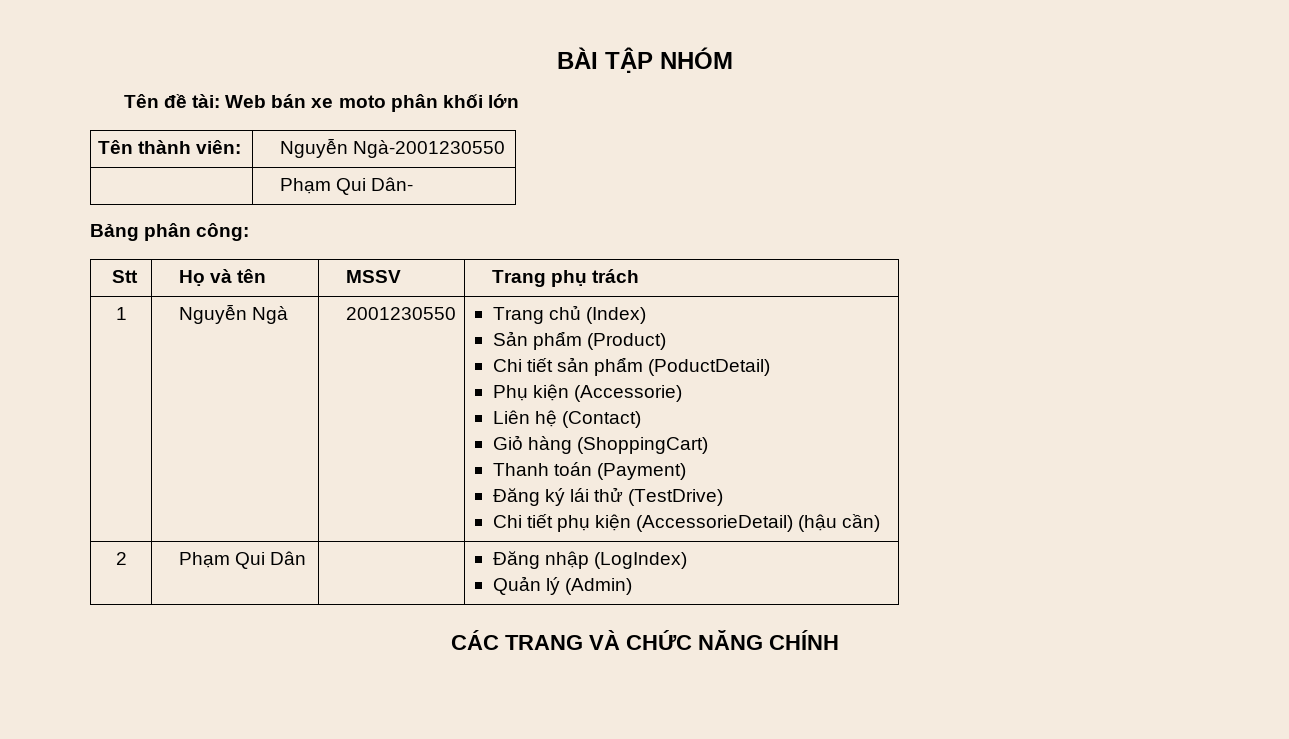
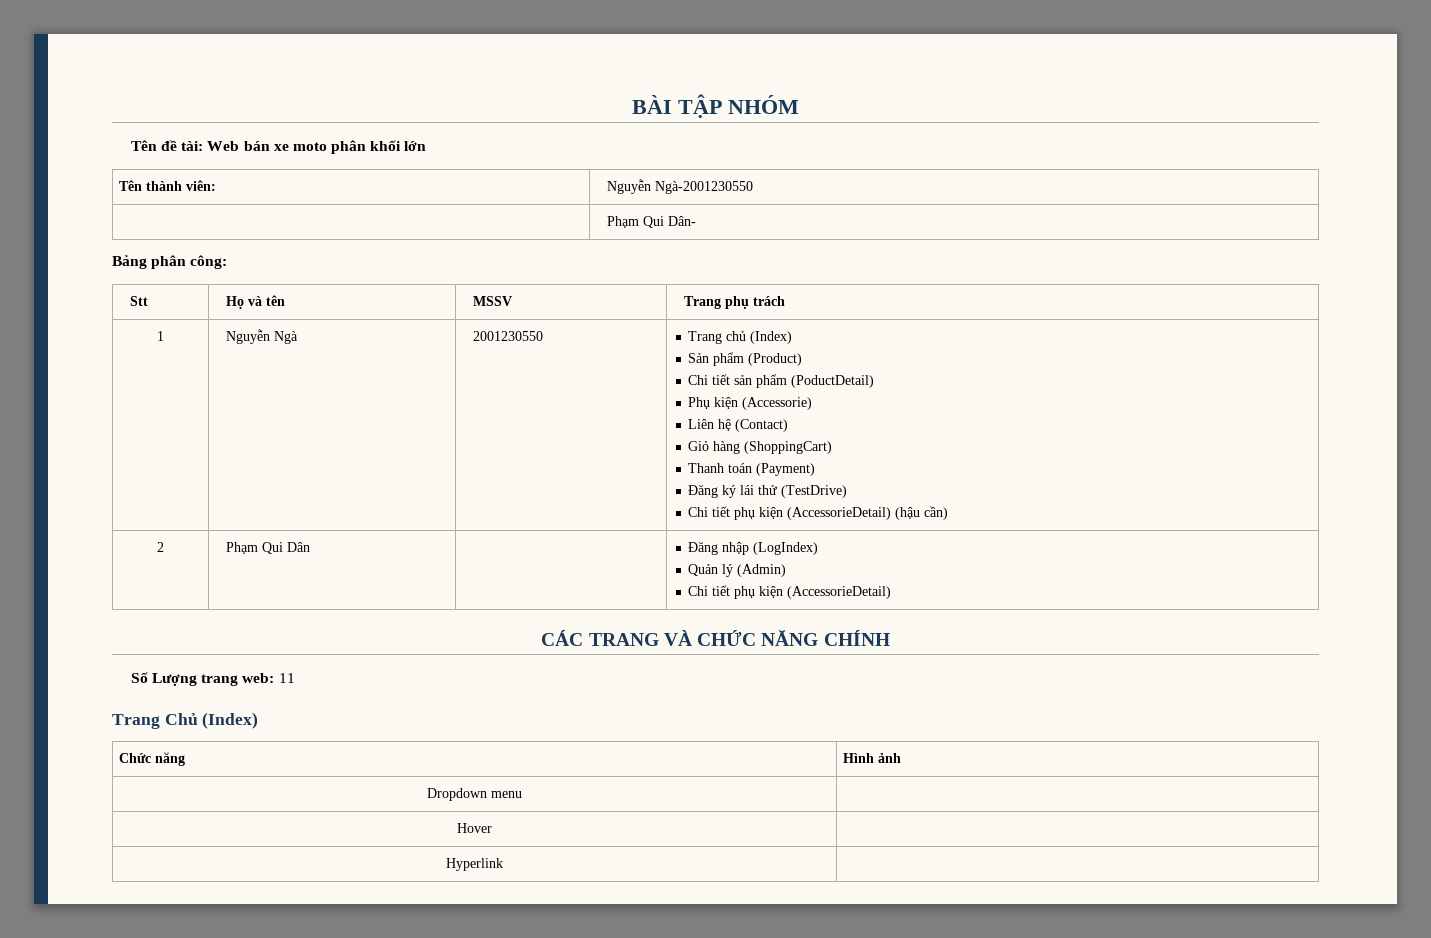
(632, 586) none -> [688,585,892,599] // Chi tiết phụ kiện (AccessorieDetail)
(839, 640) none -> [130,672,295,686] [112,712,259,729] [118,752,185,766] [842,753,901,763] [427,788,522,801] [457,823,492,833] [446,858,503,871] // Số Lượng trang web: 11 // Trang Chủ (Index) // Chức năng | Hình ảnh // Dropdown menu | // Hover | // Hyperlink |

